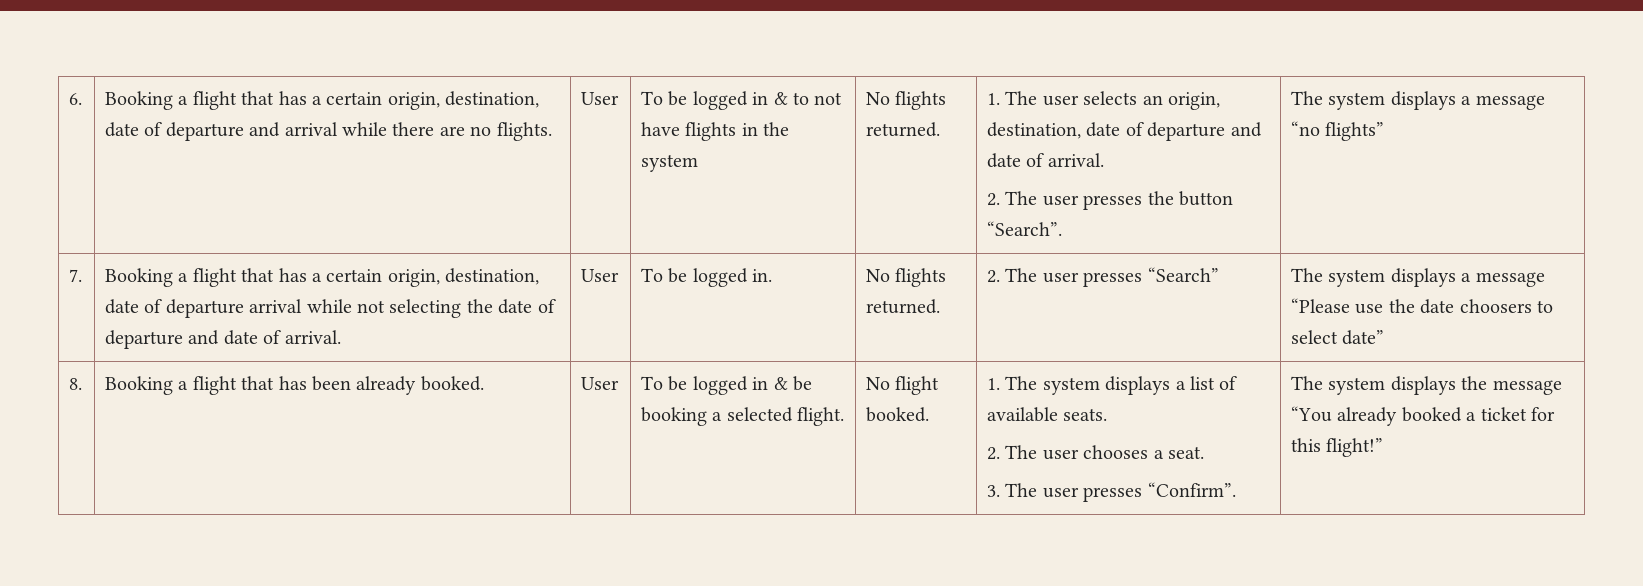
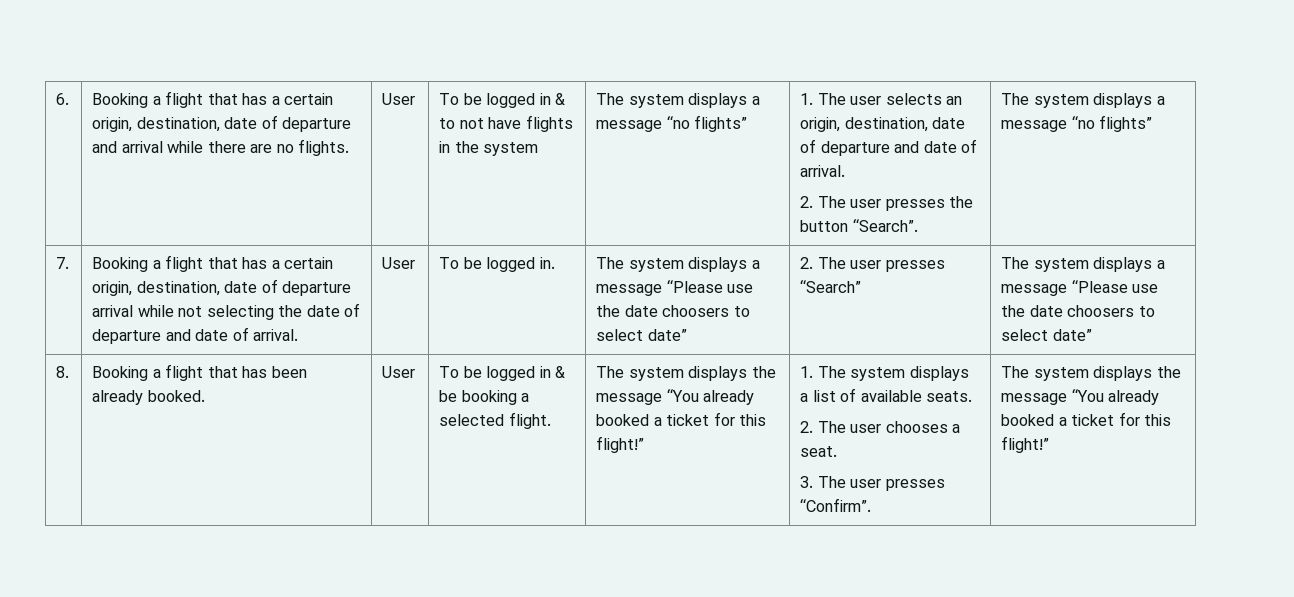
[866,91,947,110] [866,122,941,137] No flights returned. -> [596,93,760,108] [596,115,748,132] The system displays a message “no flights”
[866,268,947,287] [866,299,941,314] No flights returned. -> [596,257,760,272] [596,280,754,296] [596,305,750,317] [596,329,687,341] The system displays a message “Please use the date choosers to select date”
[866,376,940,395] [866,407,930,422] No flight booked. -> [596,366,776,381] [596,389,755,405] [596,412,767,426] [596,436,645,453] The system displays the message “You already booked a ticket for this flight!”

